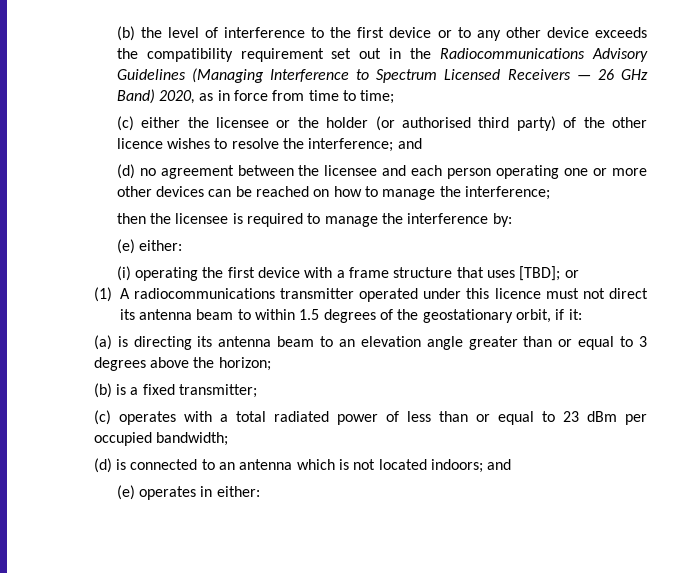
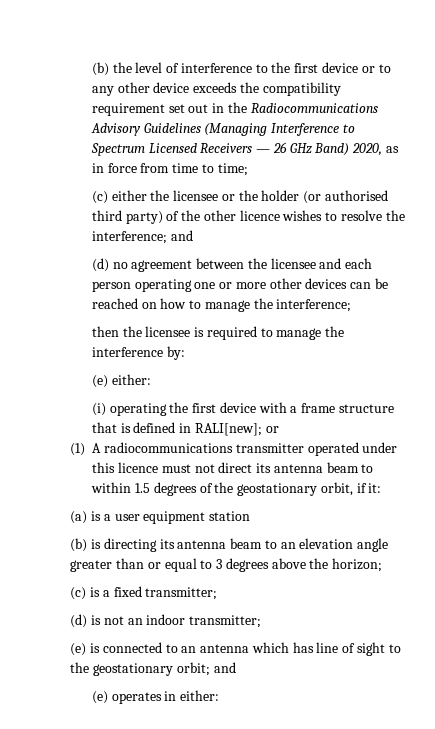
[486,266,561,281] uses [TBD]; -> [120,422,262,436] is defined in RALI[new];
(128, 341) none -> [103,511,251,524] [70,538,101,552] a user equipment station // (b) is
[93,383,112,398] (b) -> [70,587,87,600] (c)
[93,410,647,425] [93,432,229,446] [93,458,112,473] (c) operates with a total radiated power of less than or equal to 23 dBm per occupied bandwidth; // (d) -> [70,614,262,628] [70,643,87,656] (d) is not an indoor transmitter; // (e)
[339,459,484,473] is not located indoors; -> [292,642,401,656] [70,662,210,676] has line of sight to the geostationary orbit;

